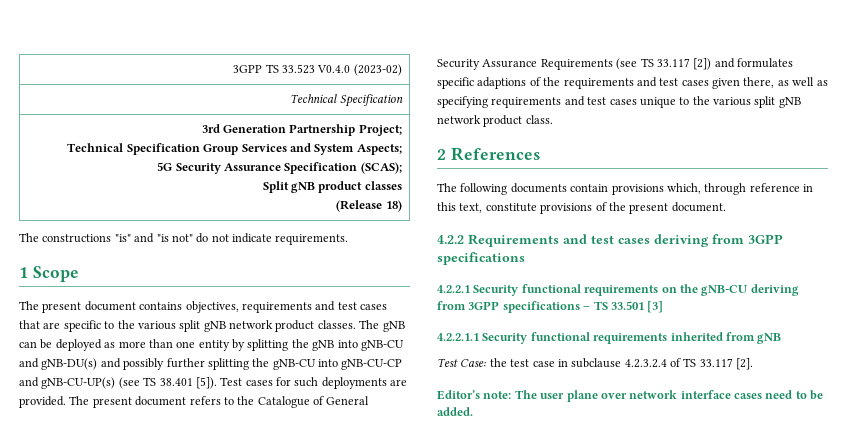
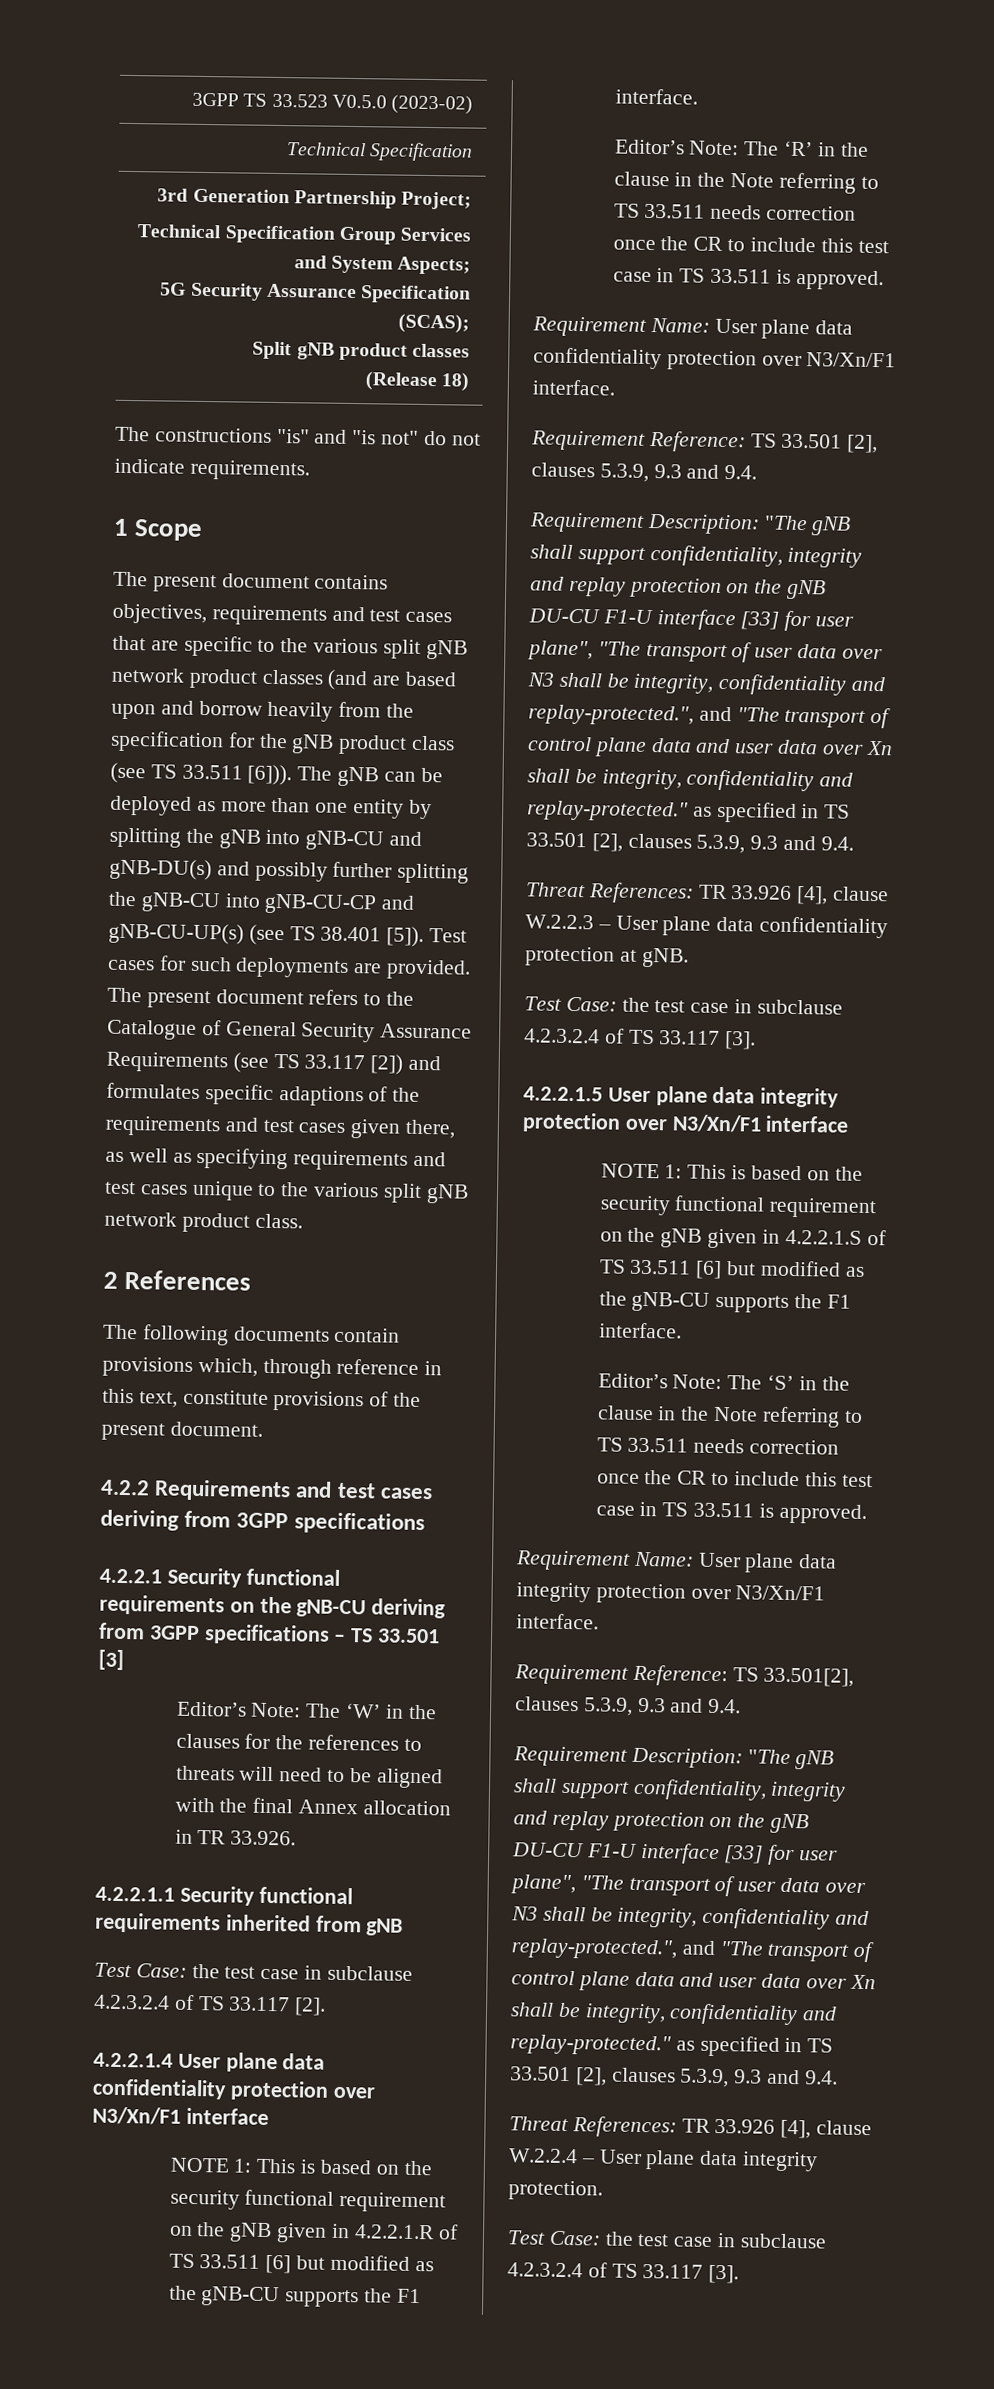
[317,65,351,73] V0.4.0 -> [331,94,387,109] V0.5.0
[317,320,356,329] classes. -> [261,669,458,691] [111,700,415,722] [110,730,456,755] [110,762,293,786] classes (and are based upon and borrow heavily from the specification for the gNB product class (see TS 33.511 [6])).
(664, 307) none -> [175,1701,437,1720] [175,1733,422,1752] [175,1765,443,1789] [174,1797,451,1816] [174,1829,297,1846] // Editor’s Note: The ‘W’ in the clauses for the references to threats will need to be aligned with the final Annex allocation in TR 33.926.
[437,390,824,402] [437,407,473,416] Editor’s note: The user plane over network interface cases need to be added. -> [93,2052,326,2073] [92,2078,375,2101] [92,2106,269,2126] [169,2157,433,2176] [169,2189,447,2213] [168,2222,459,2243] [168,2253,434,2274] [168,2285,421,2308] [614,88,698,105] [614,139,869,157] [613,171,879,194] [613,203,857,221] [612,236,889,254] [612,268,884,291] [532,316,854,340] [533,347,897,371] [532,379,615,396] [531,430,879,454] [531,462,758,482] [529,512,852,536] [530,544,863,568] [530,576,827,600] [528,608,855,632] [527,640,883,663] [527,672,886,696] [528,704,892,729] [527,736,893,757] [527,768,854,792] [527,800,851,823] [526,832,854,854] [526,882,890,905] [525,914,889,939] [525,946,689,968] [524,996,843,1015] [524,1028,757,1050] [523,1086,840,1108] [522,1112,850,1133] [600,1163,863,1181] [599,1195,877,1219] [599,1227,887,1249] [598,1259,865,1280] [598,1291,851,1313] [598,1322,682,1339] [597,1373,850,1391] [596,1405,863,1428] [596,1437,840,1455] [596,1470,873,1488] [595,1501,867,1524] [515,1550,838,1574] [516,1582,826,1604] [516,1613,599,1630] [514,1664,855,1687] [515,1696,742,1716] [513,1746,835,1770] [513,1778,847,1802] [513,1810,810,1834] [512,1842,839,1866] [510,1874,866,1897] [511,1906,870,1930] [511,1938,875,1963] [511,1970,876,1991] [510,2002,838,2026] [510,2034,834,2057] [510,2066,838,2088] [509,2116,873,2139] [508,2148,819,2172] [508,2180,603,2201] [507,2230,827,2249] [507,2262,740,2284] 4.2.2.1.4 User plane data confidentiality protection over N3/Xn/F1 interface // NOTE 1: This is based on the security functional requirement on the gNB given in 4.2.2.1.R of TS 33.511 [6] but modified as the gNB-CU supports the F1 interface. // Editor’s Note: The ‘R’ in the clause in the Note referring to TS 33.511 needs correction once the CR to include this test case in TS 33.511 is approved. // Requirement Name: User plane data confidentiality protection over N3/Xn/F1 interface. // Requirement Reference: TS 33.501 [2], clauses 5.3.9, 9.3 and 9.4. // Requirement Description: "The gNB shall support confidentiality, integrity and replay protection on the gNB DU-CU F1-U interface [33] for user plane", "The transport of user data over N3 shall be integrity, confidentiality and replay-protected.", and "The transport of control plane data and user data over Xn shall be integrity, confidentiality and replay-protected." as specified in TS 33.501 [2], clauses 5.3.9, 9.3 and 9.4. // Threat References: TR 33.926 [4], clause W.2.2.3 – User plane data confidentiality protection at gNB. // Test Case: the test case in subclause 4.2.3.2.4 of TS 33.117 [3]. // 4.2.2.1.5 User plane data integrity protection over N3/Xn/F1 interface // NOTE 1: This is based on the security functional requirement on the gNB given in 4.2.2.1.S of TS 33.511 [6] but modified as the gNB-CU supports the F1 interface. // Editor’s Note: The ‘S’ in the clause in the Note referring to TS 33.511 needs correction once the CR to include this test case in TS 33.511 is approved. // Requirement Name: User plane data integrity protection over N3/Xn/F1 interface. // Requirement Reference: TS 33.501[2], clauses 5.3.9, 9.3 and 9.4. // Requirement Description: "The gNB shall support confidentiality, integrity and replay protection on the gNB DU-CU F1-U interface [33] for user plane", "The transport of user data over N3 shall be integrity, confidentiality and replay-protected.", and "The transport of control plane data and user data over Xn shall be integrity, confidentiality and replay-protected." as specified in TS 33.501 [2], clauses 5.3.9, 9.3 and 9.4. // Threat References: TR 33.926 [4], clause W.2.2.4 – User plane data integrity protection. // Test Case: the test case in subclause 4.2.3.2.4 of TS 33.117 [3].

